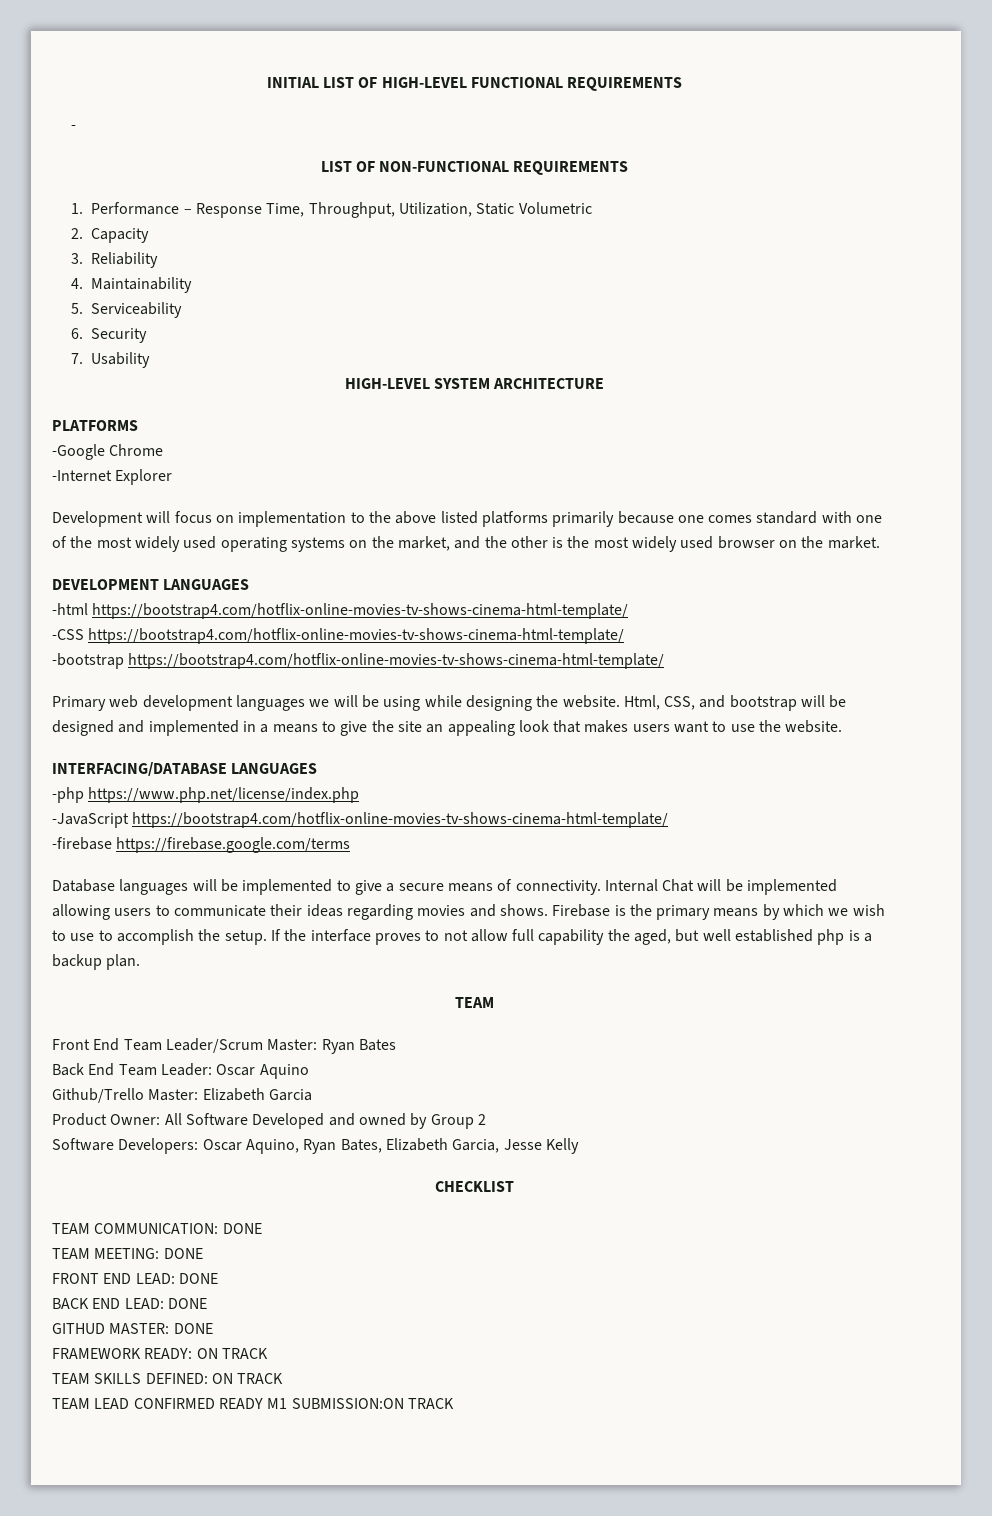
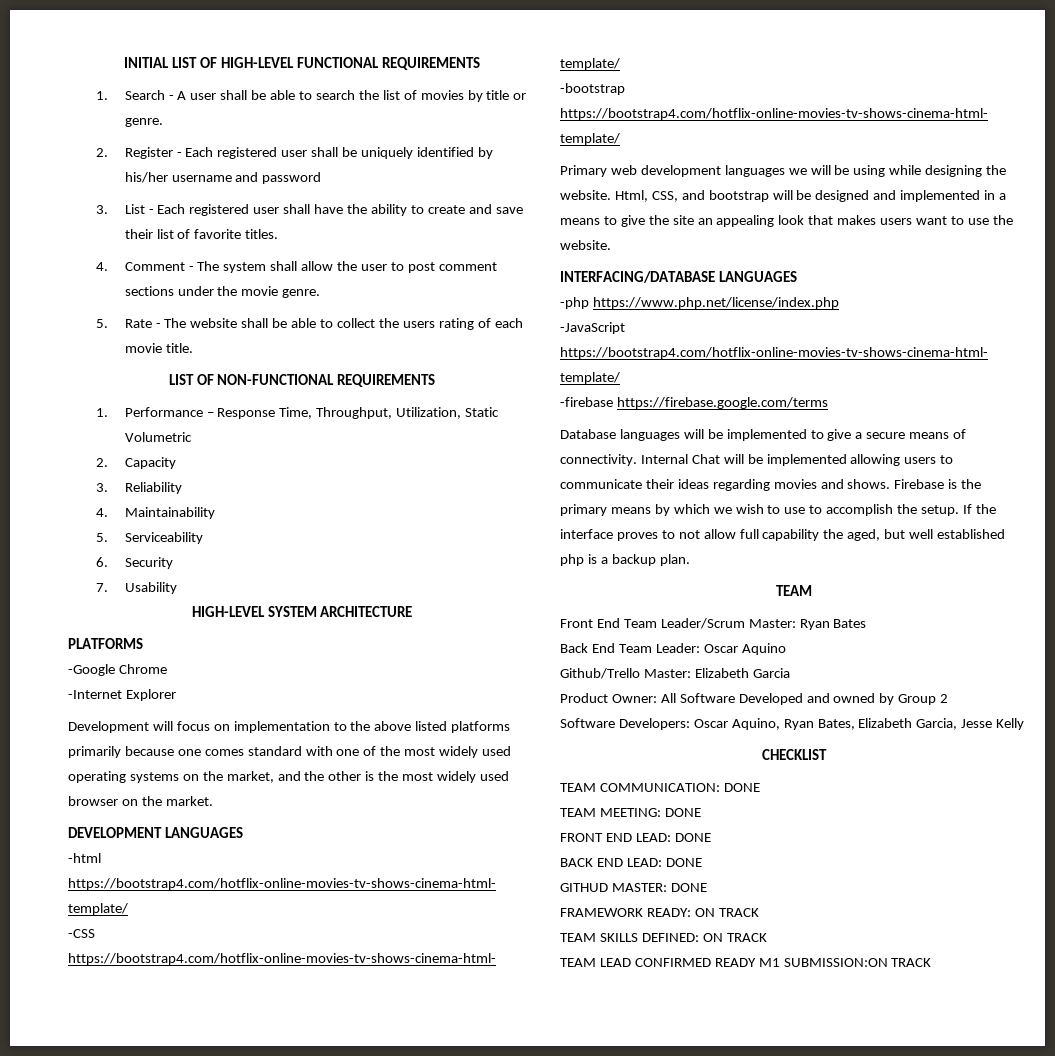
[71,125,77,130] - -> [96,90,527,102] [124,118,163,127] [96,147,493,159] [124,172,322,184] [96,204,523,216] [124,229,279,239] [96,261,497,273] [124,286,321,298] [96,318,523,330] [124,343,193,353] 1. Search - A user shall be able to search the list of movies by title or genre. // 2. Register - Each registered user shall be uniquely identified by his/her username and password // 3. List - Each registered user shall have the ability to create and save their list of favorite titles. // 4. Comment - The system shall allow the user to post comment sections under the movie genre. // 5. Rate - The website shall be able to collect the users rating of each movie title.

